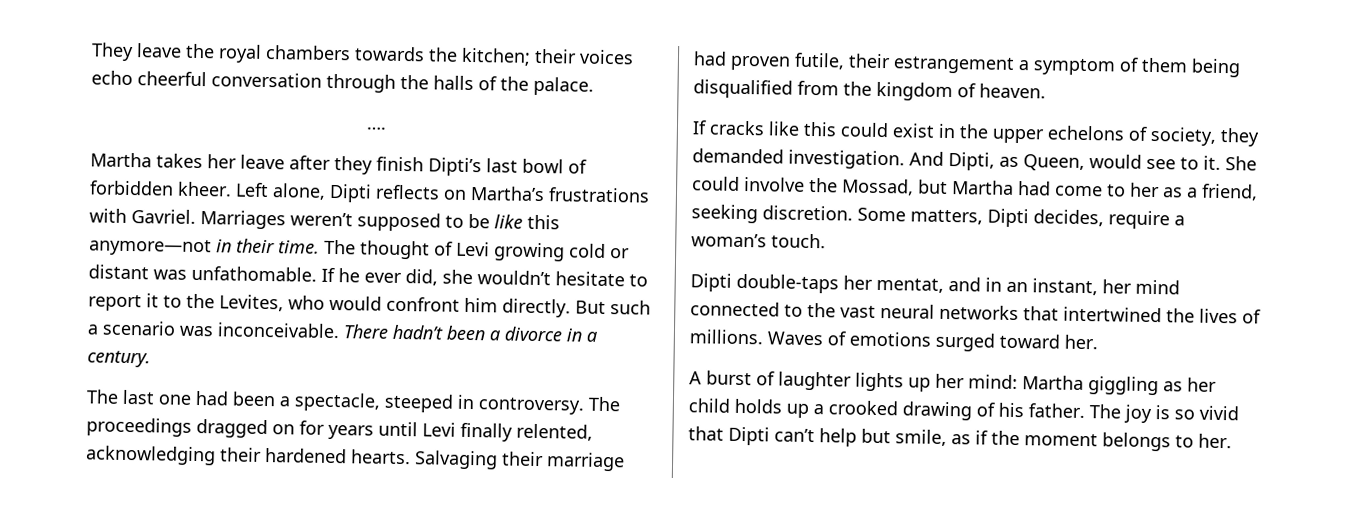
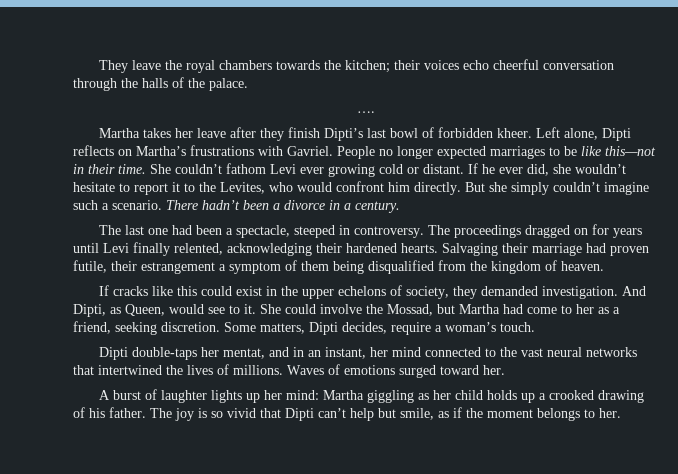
[200,210,441,232] Marriages weren’t supposed -> [337,146,545,159] People no longer expected marriages
[527,214,560,230] [89,238,212,257] this anymore—not -> [605,146,656,156] this—not
[324,239,630,262] [88,264,317,282] The thought of Levi growing cold or distant was unfathomable. -> [150,163,464,177] She couldn’t fathom Levi ever growing cold or distant.
[610,300,651,315] [87,320,340,339] such a scenario was inconceivable. -> [489,182,649,195] [73,200,162,210] she simply couldn’t imagine such a scenario.

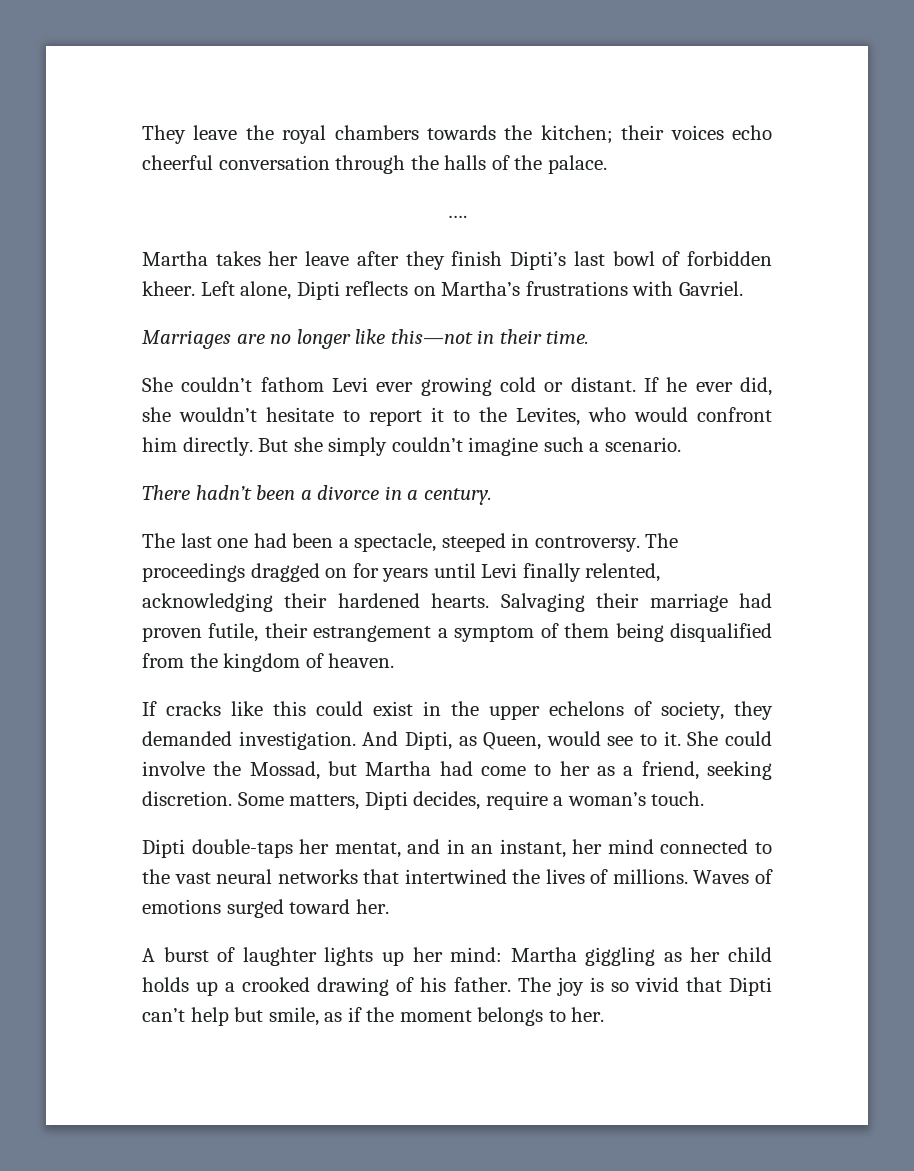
[337,146,577,159] People no longer expected marriages to be -> [142,329,351,349] // Marriages are no longer
(146, 169) none -> (590, 337) //
(162, 205) none -> (681, 444) //

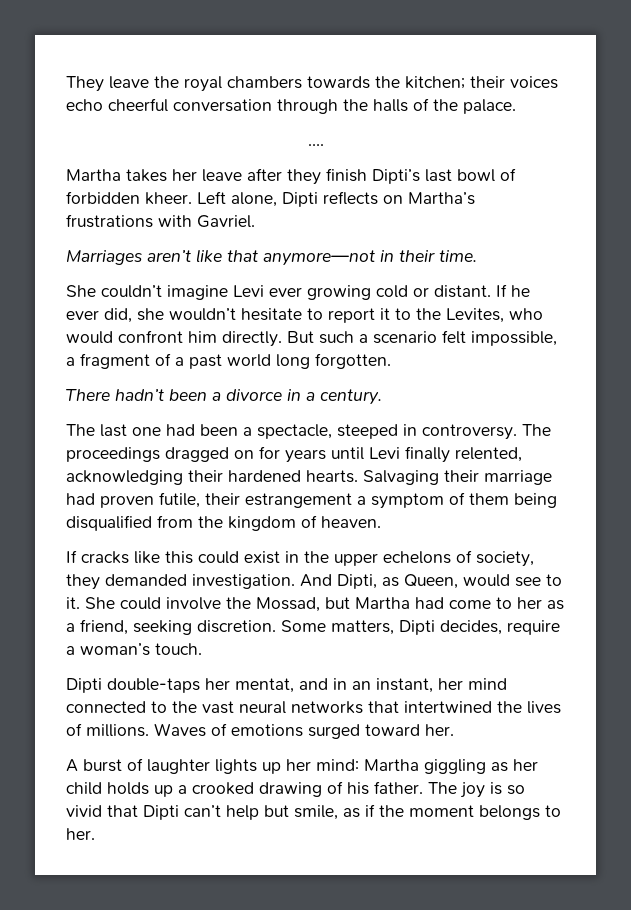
[236,329,473,349] are no longer like this—not -> [147,249,375,266] aren’t like that anymore—not
[260,377,324,392] fathom -> [167,285,228,300] imagine
[293,437,681,456] she simply couldn’t imagine such a scenario. -> [319,330,557,346] [66,353,391,369] such a scenario felt impossible, a fragment of a past world long forgotten.

